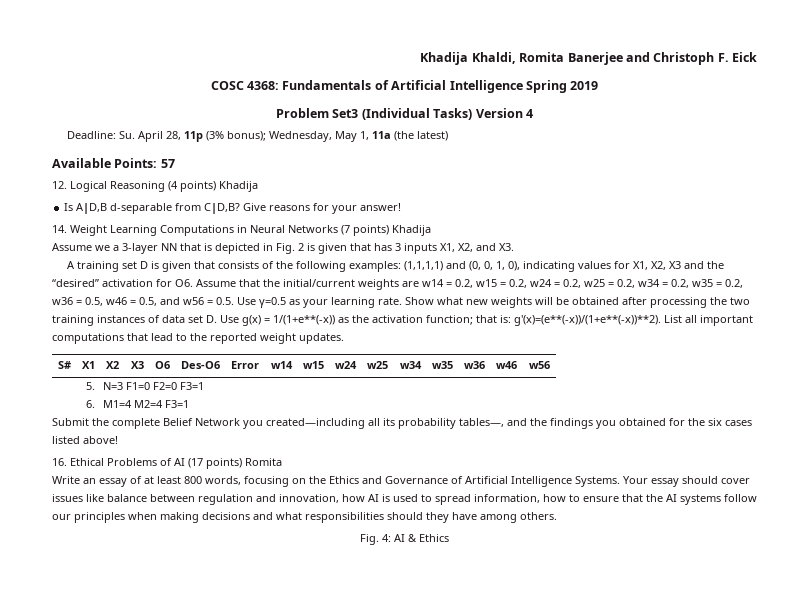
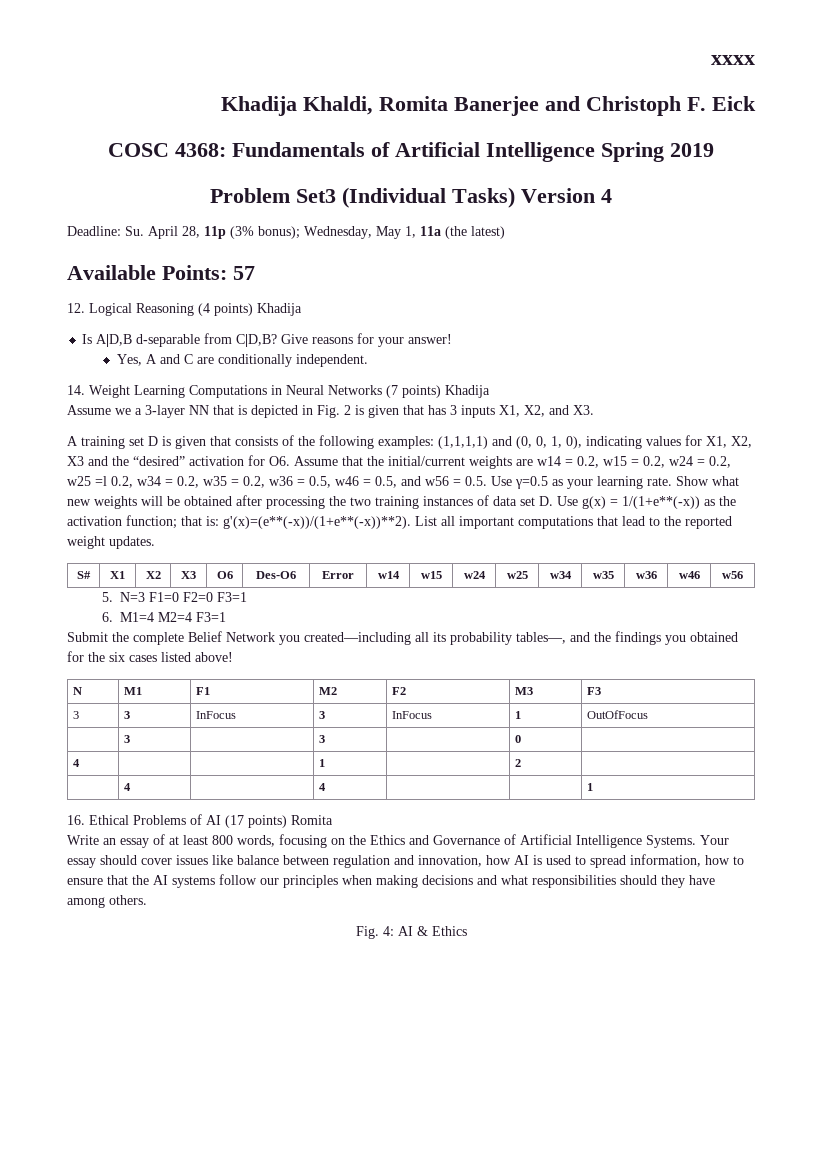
(420, 58) none -> [711,55,755,65] xxxx //
(402, 207) none -> [117,354,369,367] // Yes, A and C are conditionally independent.
[608,282,614,287] = -> [95,476,107,486] =l
(118, 440) none -> [73,687,83,695] [124,687,143,695] [196,687,211,695] [319,687,338,695] [392,687,407,695] [515,687,534,695] [587,687,602,695] [73,711,80,719] [124,711,131,719] [196,711,237,719] [319,711,326,719] [392,711,433,719] [515,711,522,719] [587,710,649,719] [124,735,131,743] [319,735,326,743] [515,735,522,743] [73,759,81,767] [319,759,326,767] [515,759,522,767] [124,783,132,791] [319,783,327,791] [587,783,594,791] // N | M1 | F1 | M2 | F2 | M3 | F3 // 3 | 3 | InFocus | 3 | InFocus | 1 | OutOfFocus // | 3 | | 3 | | 0 | // 4 | | | 1 | | 2 | // | 4 | | 4 | | | 1

